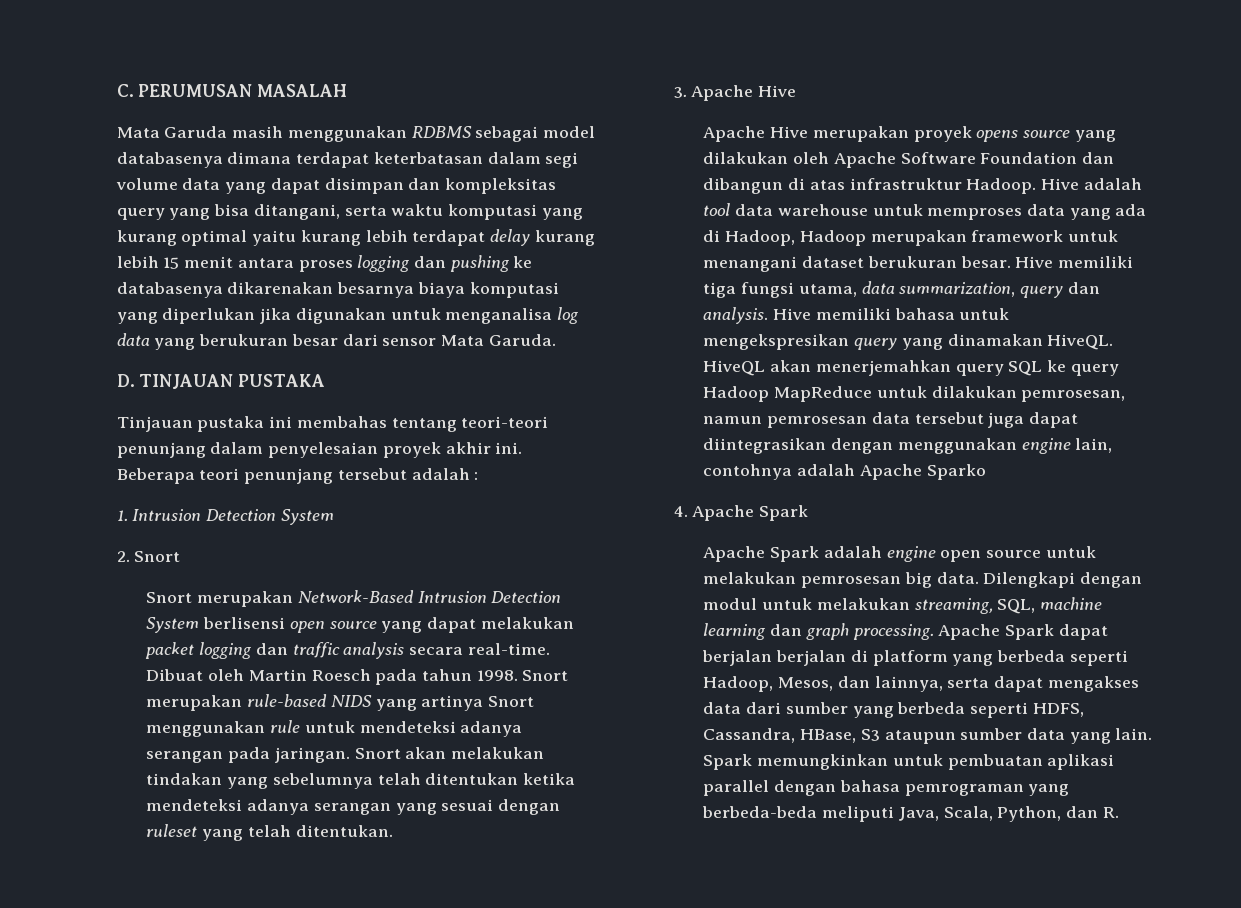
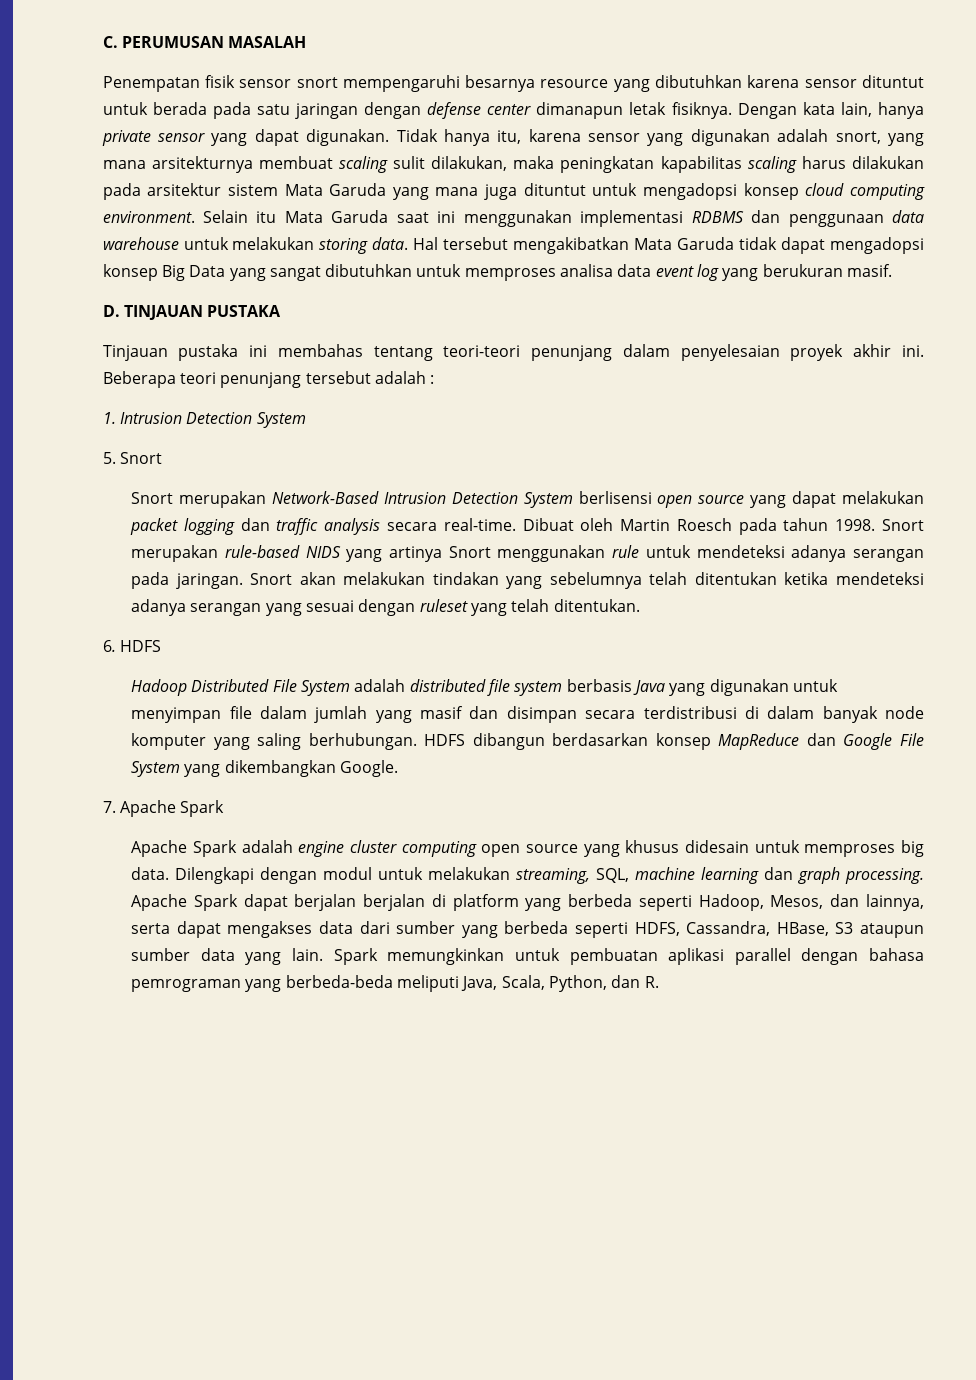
[116,126,596,142] [116,152,579,168] [115,178,557,194] [116,204,583,220] [116,229,595,246] [116,255,533,272] [116,282,559,298] [116,307,580,324] [116,333,556,350] Mata Garuda masih menggunakan RDBMS sebagai model databasenya dimana terdapat keterbatasan dalam segi volume data yang dapat disimpan dan kompleksitas query yang bisa ditangani, serta waktu komputasi yang kurang optimal yaitu kurang lebih terdapat delay kurang lebih 15 menit antara proses logging dan pushing ke databasenya dikarenakan besarnya biaya komputasi yang diperlukan jika digunakan untuk menganalisa log data yang berukuran besar dari sensor Mata Garuda. -> [102,75,924,92] [102,102,925,119] [101,129,924,146] [102,156,925,173] [102,183,926,200] [102,210,924,227] [102,237,924,254] [102,264,893,281] Penempatan fisik sensor snort mempengaruhi besarnya resource yang dibutuhkan karena sensor dituntut untuk berada pada satu jaringan dengan defense center dimanapun letak fisiknya. Dengan kata lain, hanya private sensor yang dapat digunakan. Tidak hanya itu, karena sensor yang digunakan adalah snort, yang mana arsitekturnya membuat scaling sulit dilakukan, maka peningkatan kapabilitas scaling harus dilakukan pada arsitektur sistem Mata Garuda yang mana juga dituntut untuk mengadopsi konsep cloud computing environment. Selain itu Mata Garuda saat ini menggunakan implementasi RDBMS dan penggunaan data warehouse untuk melakukan storing data. Hal tersebut mengakibatkan Mata Garuda tidak dapat mengadopsi konsep Big Data yang sangat dibutuhkan untuk memproses analisa data event log yang berukuran masif.
[116,551,130,562] 2. -> [102,452,116,464] 5.
[673,85,797,101] [703,126,1116,142] [703,152,1114,168] [703,178,1142,194] [703,203,1147,220] [703,230,1118,246] [703,256,1133,272] [703,281,1100,298] [703,307,1010,324] [703,334,1114,350] [703,360,1119,376] [703,386,1126,402] [703,412,1078,428] [703,438,1113,454] [703,464,986,480] [673,506,688,517] 3. Apache Hive // Apache Hive merupakan proyek opens source yang dilakukan oleh Apache Software Foundation dan dibangun di atas infrastruktur Hadoop. Hive adalah tool data warehouse untuk memproses data yang ada di Hadoop, Hadoop merupakan framework untuk menangani dataset berukuran besar. Hive memiliki tiga fungsi utama, data summarization, query dan analysis. Hive memiliki bahasa untuk mengekspresikan query yang dinamakan HiveQL. HiveQL akan menerjemahkan query SQL ke query Hadoop MapReduce untuk dilakukan pemrosesan, namun pemrosesan data tersebut juga dapat diintegrasikan dengan menggunakan engine lain, contohnya adalah Apache Sparko // 4. -> [102,640,161,652] [131,679,838,696] [131,706,924,723] [131,733,925,750] [131,760,399,777] [102,801,116,813] 6. HDFS // Hadoop Distributed File System adalah distributed file system berbasis Java yang digunakan untuk menyimpan file dalam jumlah yang masif dan disimpan secara terdistribusi di dalam banyak node komputer yang saling berhubungan. HDFS dibangun berdasarkan konsep MapReduce dan Google File System yang dikembangkan Google. // 7.
[940,546,1096,562] [703,572,902,588] open source untuk melakukan pemrosesan -> [349,840,896,857] cluster computing open source yang khusus didesain untuk memproses

